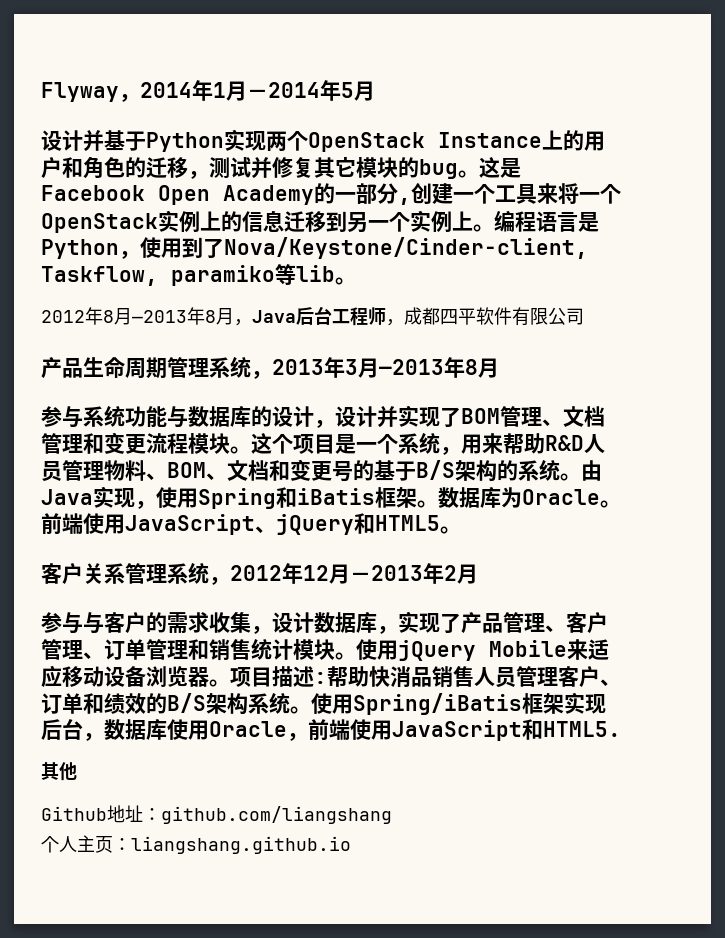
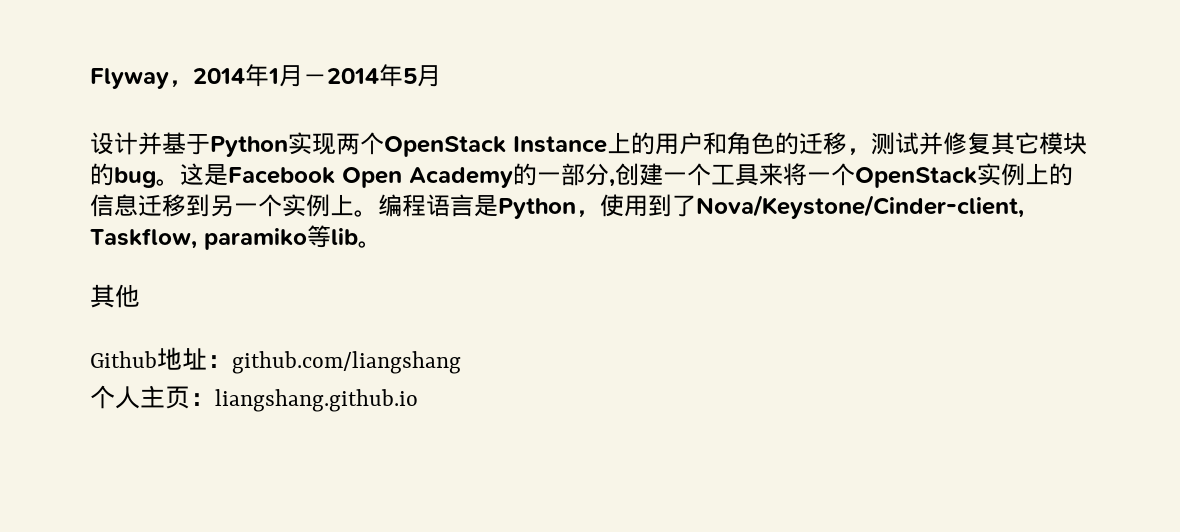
[41,306,584,326] [41,356,499,379] [41,405,605,428] [41,432,605,455] [41,459,602,482] [41,486,621,509] [41,513,461,535] [41,562,478,585] [41,611,608,634] [41,638,609,661] [41,665,621,688] [41,692,606,715] [41,719,621,741] // 2012年8月—2013年8月，Java后台工程师，成都四平软件有限公司 // 产品生命周期管理系统，2013年3月—2013年8月 // 参与系统功能与数据库的设计，设计并实现了BOM管理、文档管理和变更流程模块。这个项目是一个系统，用来帮助R&D人员管理物料、BOM、文档和变更号的基于B/S架构的系统。由Java实现，使用Spring和iBatis框架。数据库为Oracle。前端使用JavaScript、jQuery和HTML5。 // 客户关系管理系统，2012年12月－2013年2月 // 参与与客户的需求收集，设计数据库，实现了产品管理、客户管理、订单管理和销售统计模块。使用jQuery Mobile来适应移动设备浏览器。项目描述:帮助快消品销售人员管理客户、订单和绩效的B/S架构系统。使用Spring/iBatis框架实现后台，数据库使用Oracle，前端使用JavaScript和HTML5. -> (382, 244) none

